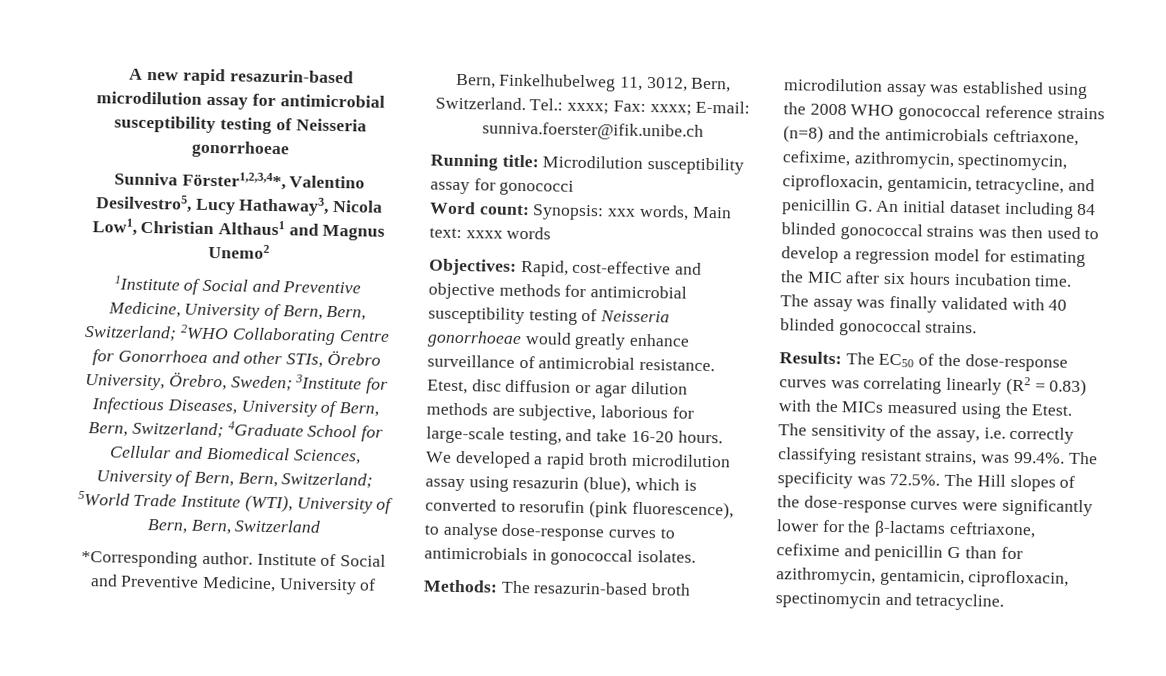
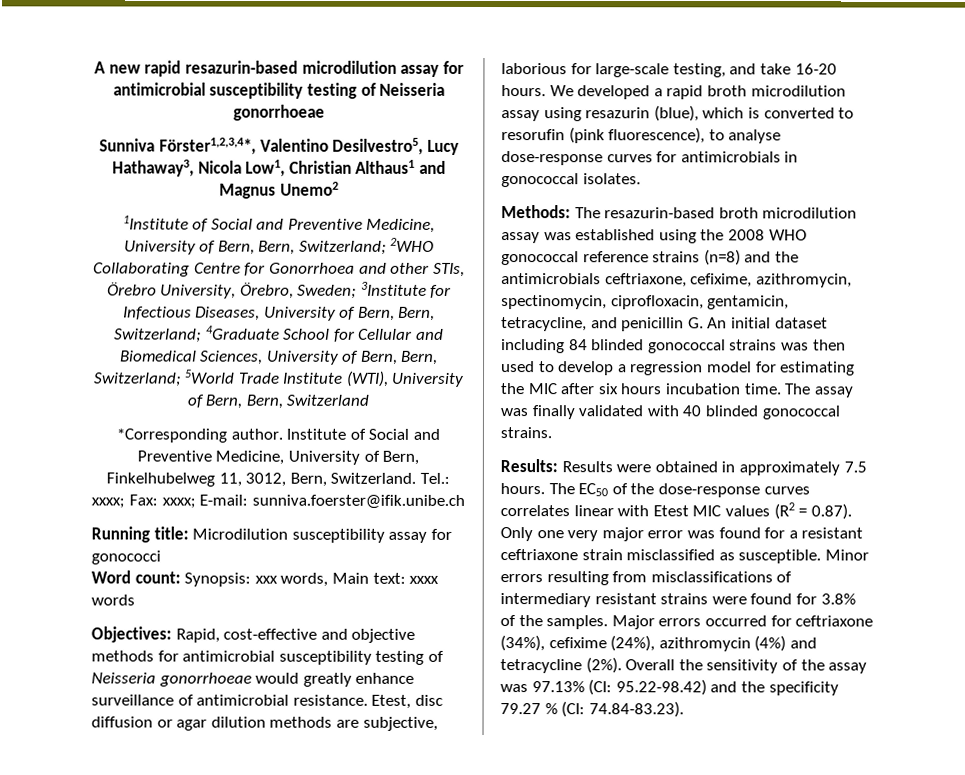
[659,528,675,539] to -> [656,151,678,163] for
(842, 358) none -> [561,461,867,476] [500,483,545,495] Results were obtained in approximately 7.5 hours.
[830,376,1088,397] [778,399,1073,419] [778,423,1075,444] [778,447,1098,466] [777,471,1076,492] [777,495,1093,517] [776,519,1036,539] [776,543,1023,562] [776,567,1070,588] [775,592,1005,611] was correlating linearly (R2 = 0.83) with the MICs measured using the Etest. The sensitivity of the assay, i.e. correctly classifying resistant strains, was 99.4%. The specificity was 72.5%. The Hill slopes of the dose-response curves were significantly lower for the β-lactams ceftriaxone, cefixime and penicillin G than for azithromycin, gentamicin, ciprofloxacin, spectinomycin and tetracycline. -> [500,502,852,520] [500,527,864,542] [500,549,869,564] [500,571,793,586] [500,593,856,608] [500,615,874,630] [500,635,817,652] [500,657,868,674] [500,679,839,696] [500,701,684,718] correlates linear with Etest MIC values (R2 = 0.87). Only one very major error was found for a resistant ceftriaxone strain misclassified as susceptible. Minor errors resulting from misclassifications of intermediary resistant strains were found for 3.8% of the samples. Major errors occurred for ceftriaxone (34%), cefixime (24%), azithromycin (4%) and tetracycline (2%). Overall the sensitivity of the assay was 97.13% (CI: 95.22-98.42) and the specificity 79.27 % (CI: 74.84-83.23).

